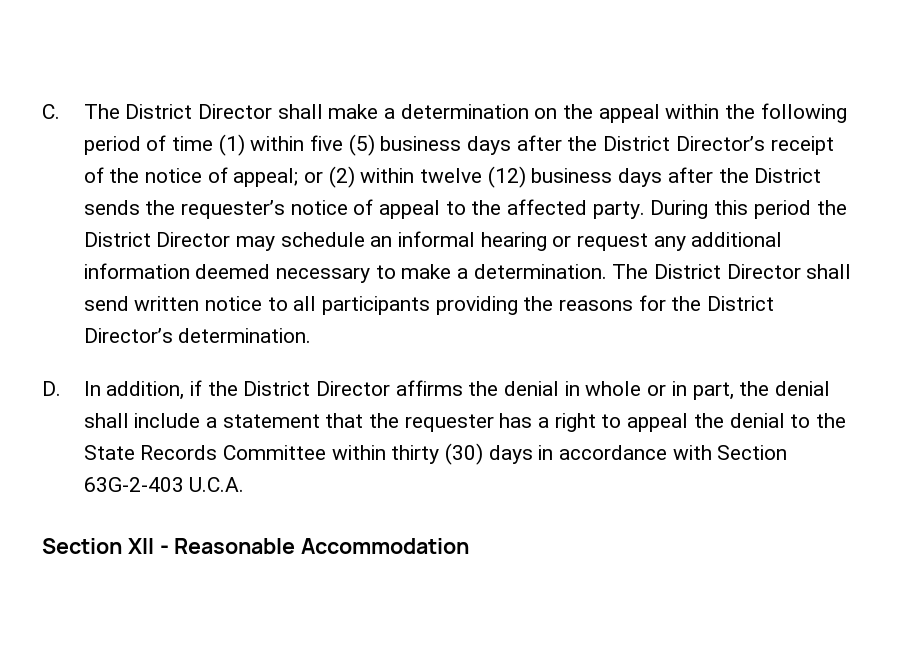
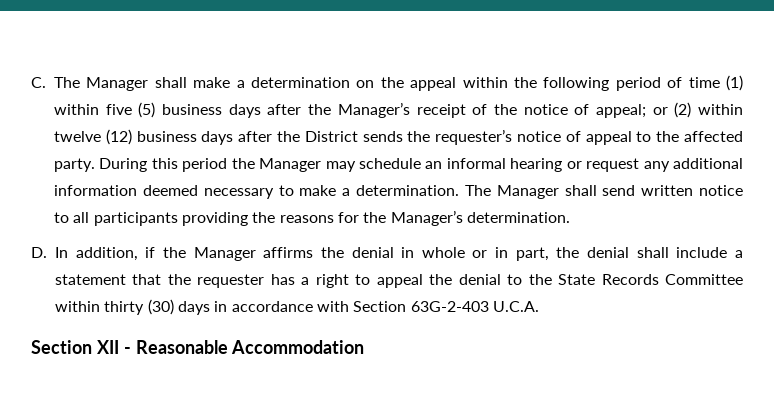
[125,104,273,119] District Director -> [86,77,149,91] Manager
[603,136,765,151] District Director’s -> [337,102,410,118] Manager’s
[83,232,231,247] District Director -> [259,158,322,172] Manager
[654,264,801,279] District Director -> [496,185,559,199] Manager
[707,296,775,311] [83,328,173,343] District Director’s -> [390,210,463,226] Manager’s
[243,381,391,396] District Director -> [193,247,256,261] Manager

